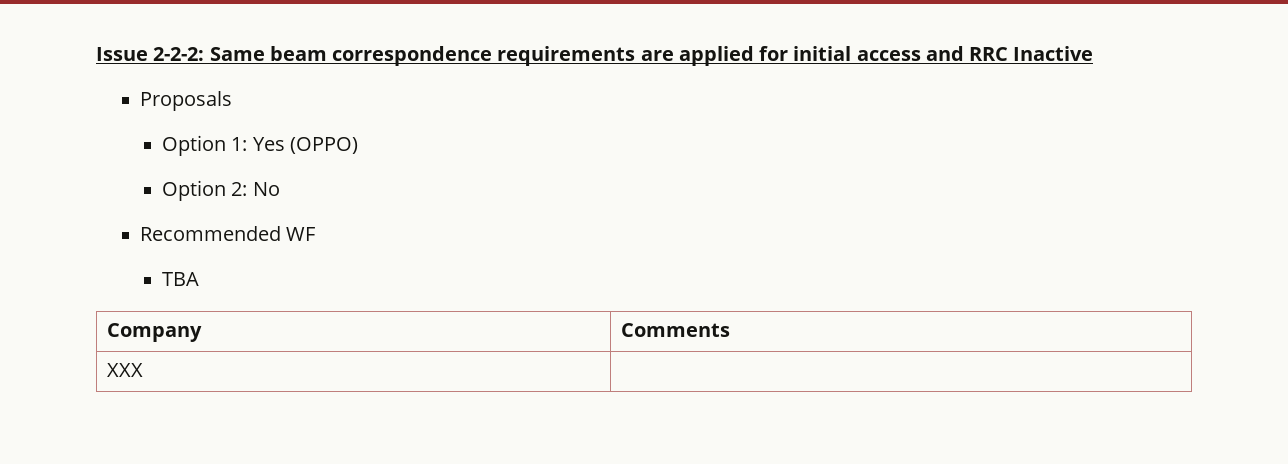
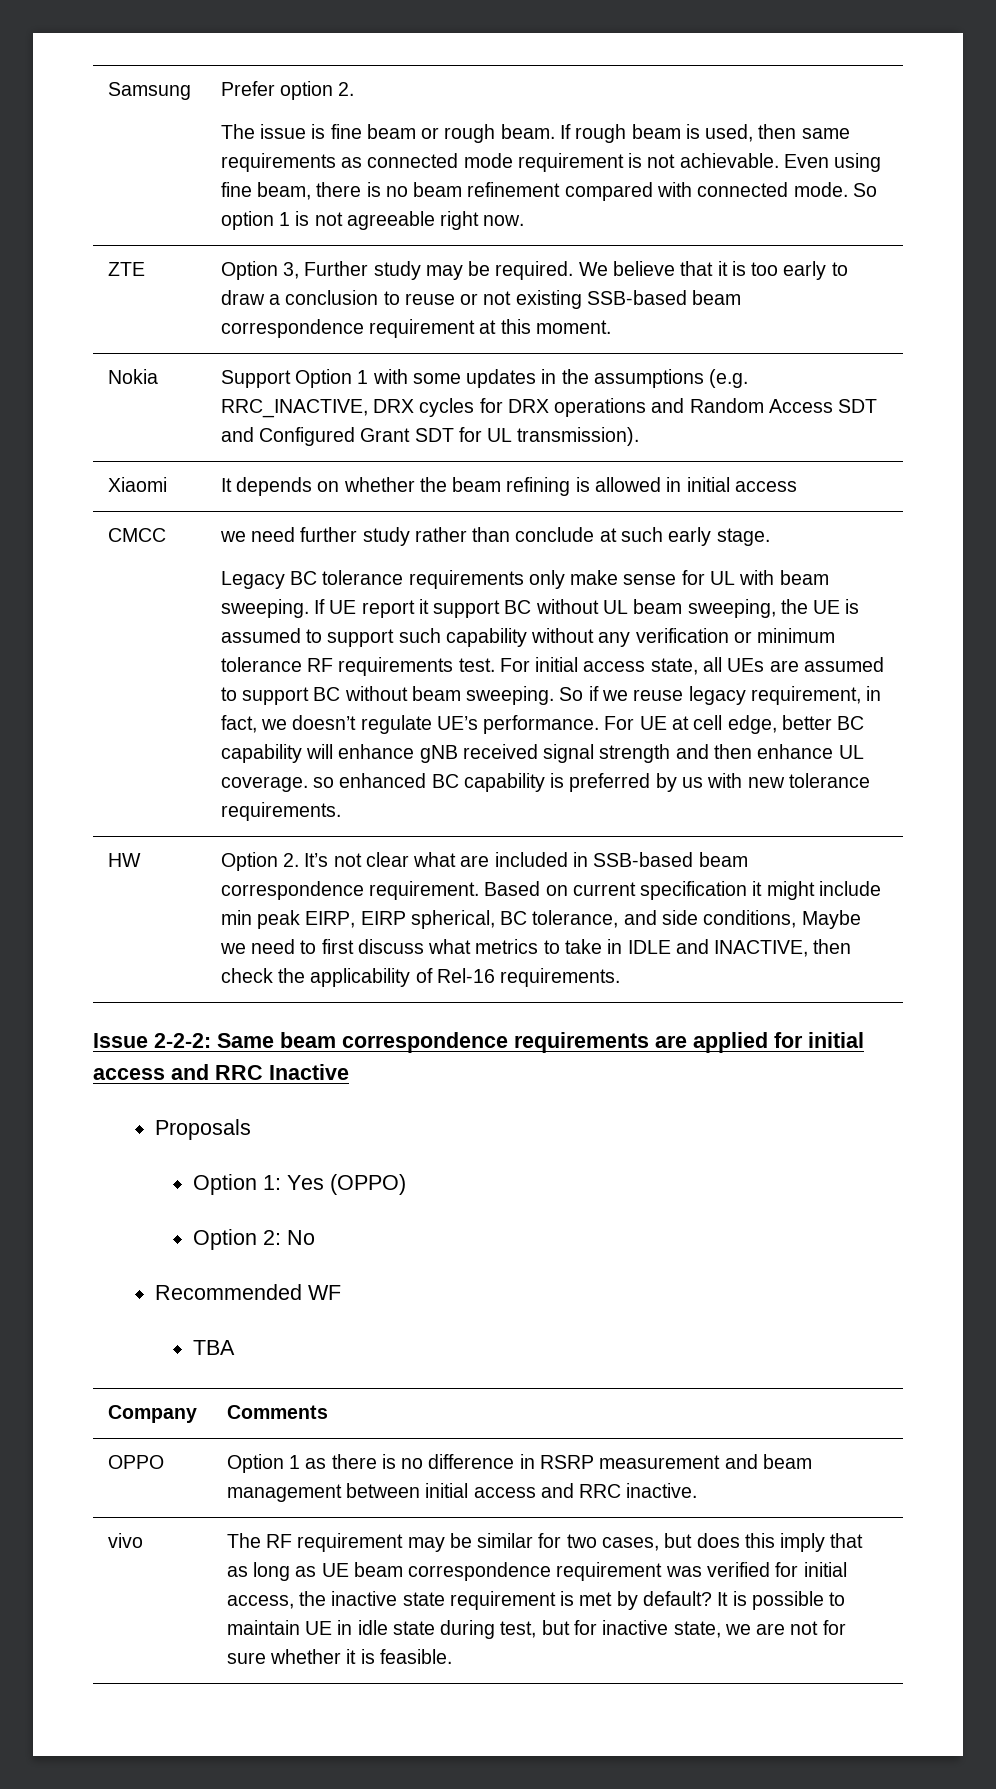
(96, 54) none -> [107,82,191,100] [220,81,355,100] [220,124,850,143] [220,153,882,172] [220,182,877,201] [220,211,525,230] [107,262,145,276] [220,261,848,280] [220,290,742,309] [220,319,611,338] [107,369,158,384] [220,369,749,388] [220,398,878,418] [220,427,640,446] [107,477,167,492] [220,477,797,496] [107,528,166,542] [219,527,770,546] [220,570,829,589] [220,599,860,618] [220,628,836,647] [220,657,884,676] [220,686,882,705] [220,715,865,734] [220,744,864,763] [220,773,870,792] [220,802,341,821] [107,853,141,867] [220,852,748,871] [220,881,882,900] [220,910,861,929] [219,939,852,957] [220,968,621,987] Samsung | Prefer option 2. // The issue is fine beam or rough beam. If rough beam is used, then same requirements as connected mode requirement is not achievable. Even using fine beam, there is no beam refinement compared with connected mode. So option 1 is not agreeable right now. // ZTE | Option 3, Further study may be required. We believe that it is too early to draw a conclusion to reuse or not existing SSB-based beam correspondence requirement at this moment. // Nokia | Support Option 1 with some updates in the assumptions (e.g. RRC_INACTIVE, DRX cycles for DRX operations and Random Access SDT and Configured Grant SDT for UL transmission). // Xiaomi | It depends on whether the beam refining is allowed in initial access // CMCC | we need further study rather than conclude at such early stage. // Legacy BC tolerance requirements only make sense for UL with beam sweeping. If UE report it support BC without UL beam sweeping, the UE is assumed to support such capability without any verification or minimum tolerance RF requirements test. For initial access state, all UEs are assumed to support BC without beam sweeping. So if we reuse legacy requirement, in fact, we doesn’t regulate UE’s performance. For UE at cell edge, better BC capability will enhance gNB received signal strength and then enhance UL coverage. so enhanced BC capability is preferred by us with new tolerance requirements. // HW | Option 2. It’s not clear what are included in SSB-based beam correspondence requirement. Based on current specification it might include min peak EIRP, EIRP spherical, BC tolerance, and side conditions, Maybe we need to first discuss what metrics to take in IDLE and INACTIVE, then check the applicability of Rel-16 requirements. //
[106,363,143,377] XXX | -> [107,1455,164,1469] [226,1454,812,1473] [226,1483,698,1502] [107,1533,143,1548] [226,1533,864,1552] [226,1562,847,1581] [226,1591,846,1610] [226,1620,846,1639] [226,1649,452,1664] OPPO | Option 1 as there is no difference in RSRP measurement and beam management between initial access and RRC inactive. // vivo | The RF requirement may be similar for two cases, but does this imply that as long as UE beam correspondence requirement was verified for initial access, the inactive state requirement is met by default? It is possible to maintain UE in idle state during test, but for inactive state, we are not for sure whether it is feasible.

